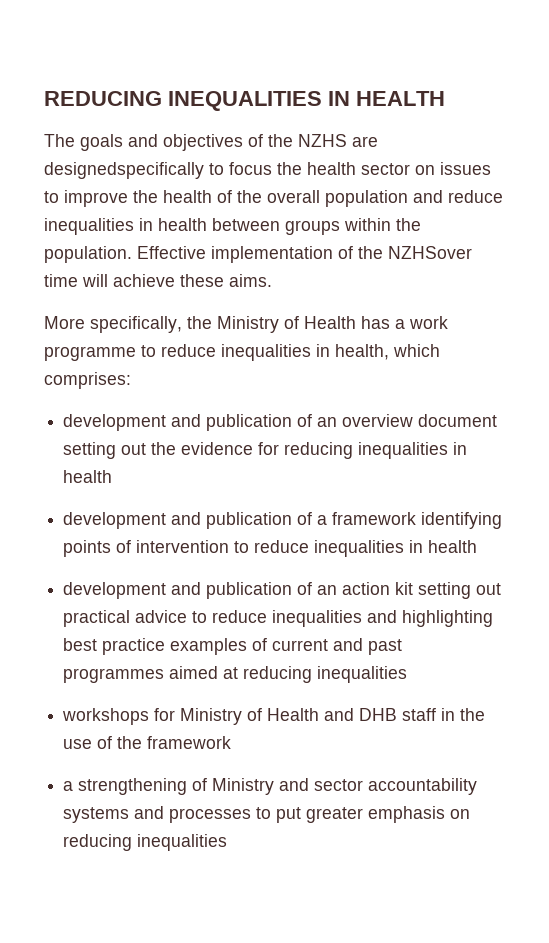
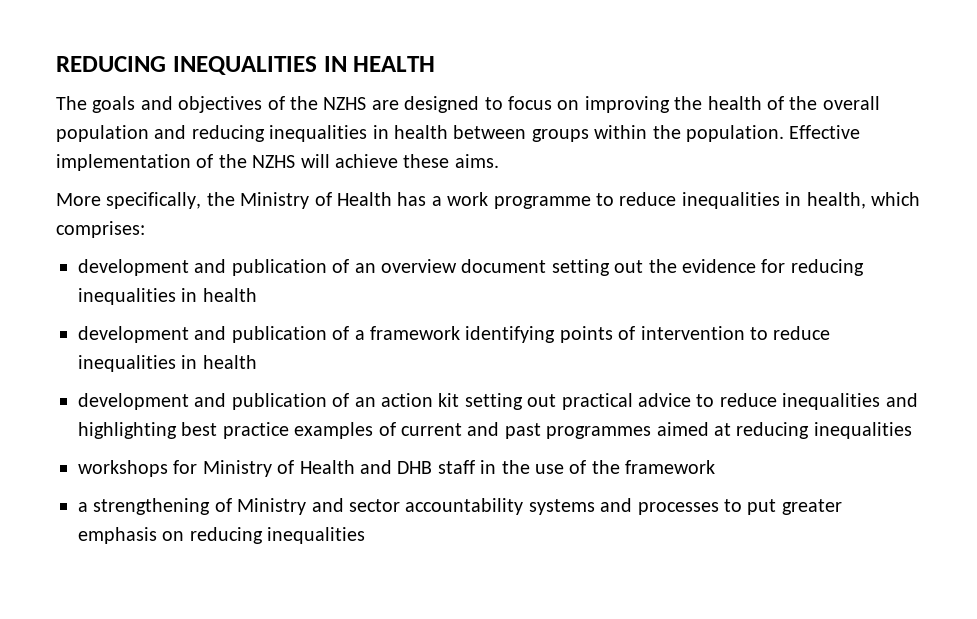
[44,162,204,179] designedspecifically -> [404,96,480,113] designed
[277,162,491,175] [44,190,128,207] the health sector on issues to improve -> [557,96,670,113] on improving
[448,190,503,203] reduce -> [191,125,265,142] reducing
[388,246,472,259] [44,274,78,287] NZHSover time -> [252,155,296,168] NZHS

